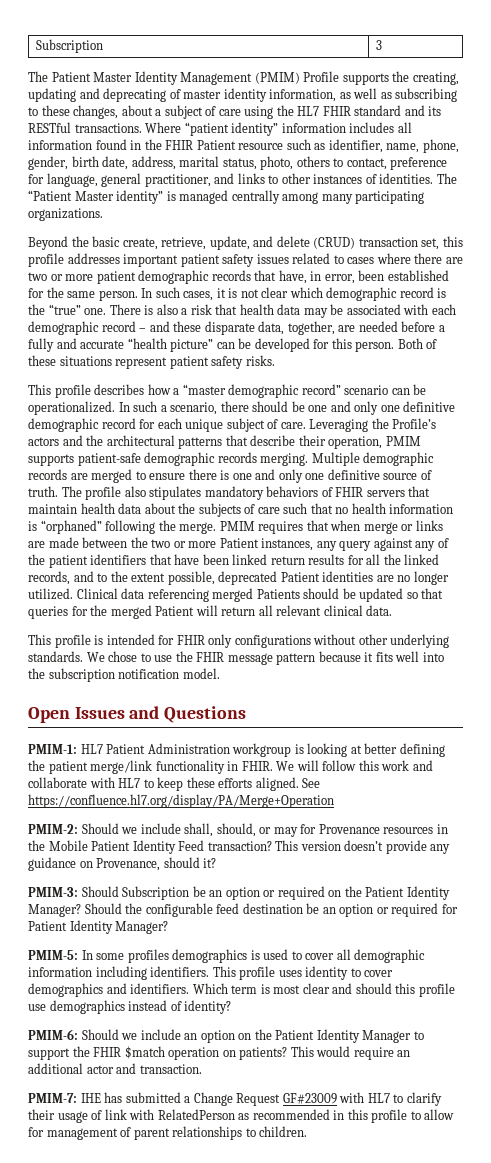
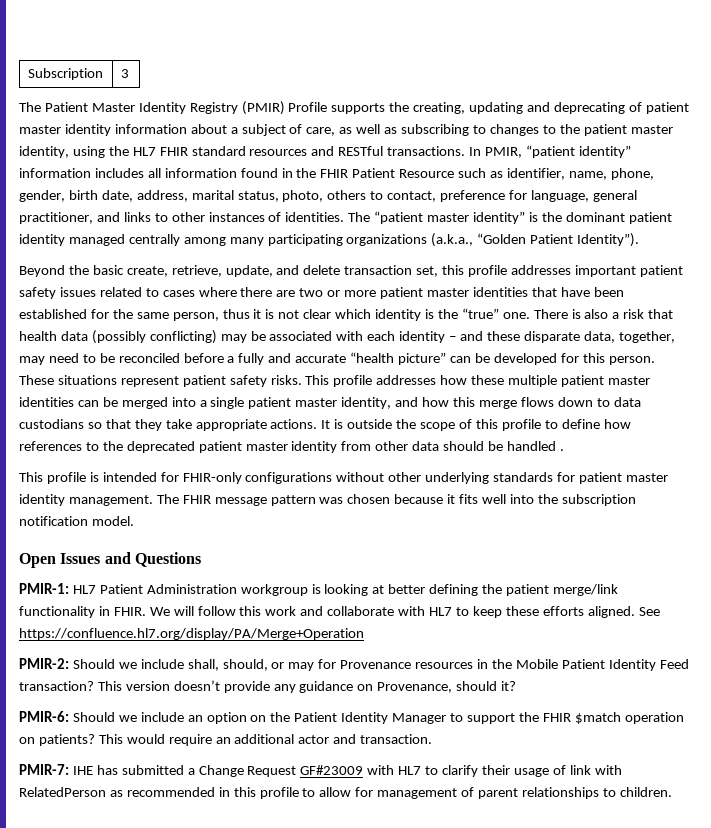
[180,72,300,85] Management (PMIM) -> [189,101,285,115] Registry (PMIR)
[183,88,337,102] master identity information, -> [645,102,689,114] [19,124,336,136] patient master identity information about a subject of care,
[41,105,241,119] these changes, about a subject of care -> [489,124,673,136] [19,146,69,158] changes to the patient master identity,
[404,105,442,116] [28,122,182,133] and its RESTful transactions. Where -> [249,146,523,158] resources and RESTful transactions. In PMIR,
[238,143,284,150] resource -> [399,169,455,178] Resource
[28,190,176,204] “Patient Master identity” is -> [374,211,672,224] [19,234,65,246] “patient master identity” is the dominant patient identity
[28,208,103,221] organizations. -> [346,233,640,247] organizations (a.k.a., “Golden Patient Identity”).
[313,237,356,249] (CRUD) -> (341, 270) none
[138,270,355,284] demographic records that have, in error, -> [426,287,590,297] master identities that have
[98,287,214,301] person. In such cases, -> [172,309,250,321] person, thus
[326,287,434,301] demographic record -> [375,309,422,321] identity
(301, 309) none -> [91,330,217,344] (possibly conflicting)
[28,321,136,335] demographic record -> [399,331,446,343] identity
[338,321,398,332] are needed -> [19,353,180,365] may need to be reconciled
[397,338,438,349] [28,355,56,366] Both of these -> [19,375,54,385] These
[28,384,427,398] [28,401,456,415] [28,418,437,432] [28,435,421,449] [28,452,435,466] [28,469,432,483] [28,486,431,500] [28,503,454,517] [28,520,443,534] [28,537,449,551] [28,554,440,568] [28,571,449,585] [28,588,444,602] [28,605,393,619] // This profile describes how a “master demographic record” scenario can be operationalized. In such a scenario, there should be one and only one definitive demographic record for each unique subject of care. Leveraging the Profile’s actors and the architectural patterns that describe their operation, PMIM supports patient-safe demographic records merging. Multiple demographic records are merged to ensure there is one and only one definitive source of truth. The profile also stipulates mandatory behaviors of FHIR servers that maintain health data about the subjects of care such that no health information is “orphaned” following the merge. PMIM requires that when merge or links are made between the two or more Patient instances, any query against any of the patient identifiers that have been linked return results for all the linked records, and to the extent possible, deprecated Patient identities are no longer utilized. Clinical data referencing merged Patients should be updated so that queries for the merged Patient will return all relevant clinical data. -> [305,375,650,387] [19,397,641,409] [19,419,631,431] [19,441,564,453] This profile addresses how these multiple patient master identities can be merged into a single patient master identity, and how this merge flows down to data custodians so that they take appropriate actions. It is outside the scope of this profile to define how references to the deprecated patient master identity from other data should be handled .
[176,634,233,648] FHIR only -> [182,472,242,484] FHIR-only
[28,651,193,662] standards. We chose to use the -> [493,472,668,484] [19,494,179,506] standards for patient master identity management. The
(316, 659) none -> [319,494,391,504] was chosen
[28,744,77,754] PMIM-1: -> [19,583,69,594] PMIR-1:
[28,824,78,834] PMIM-2: -> [19,658,69,669] PMIR-2:
[28,886,450,900] [28,903,458,917] [28,920,169,934] [28,949,426,963] [28,966,394,980] [28,983,455,997] [28,1000,232,1014] [28,1029,78,1040] PMIM-3: Should Subscription be an option or required on the Patient Identity Manager? Should the configurable feed destination be an option or required for Patient Identity Manager? // PMIM-5: In some profiles demographics is used to cover all demographic information including identifiers. This profile uses identity to cover demographics and identifiers. Which term is most clear and should this profile use demographics instead of identity? // PMIM-6: -> [19,711,69,722] PMIR-6:
[28,1093,77,1103] PMIM-7: -> [19,764,69,775] PMIR-7:

